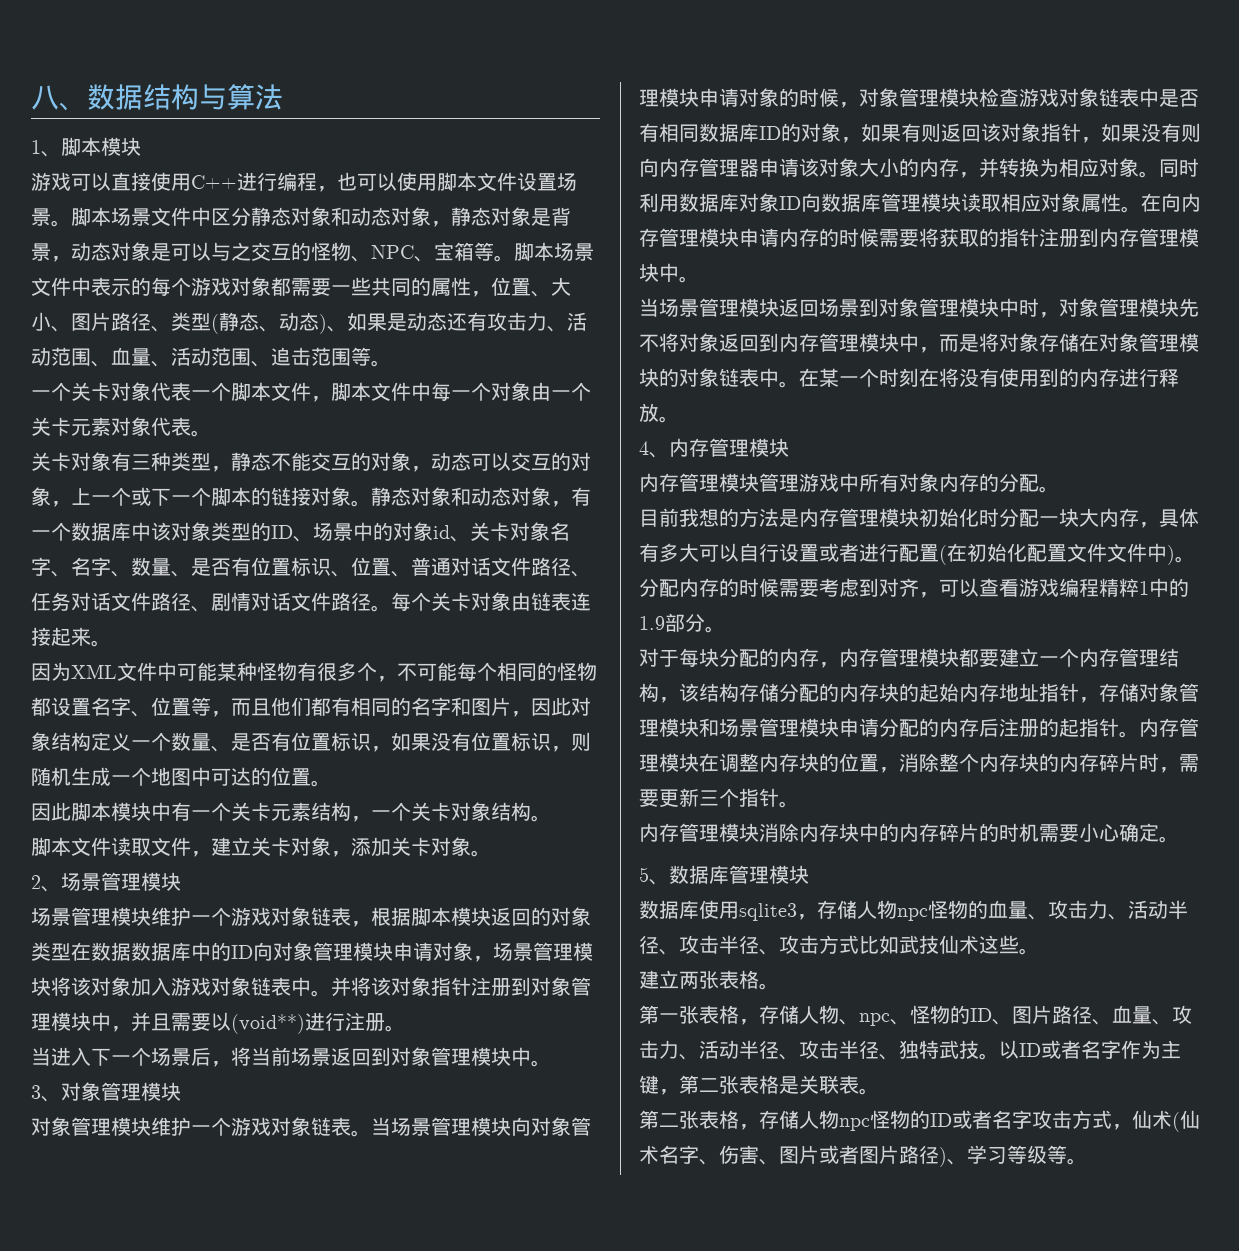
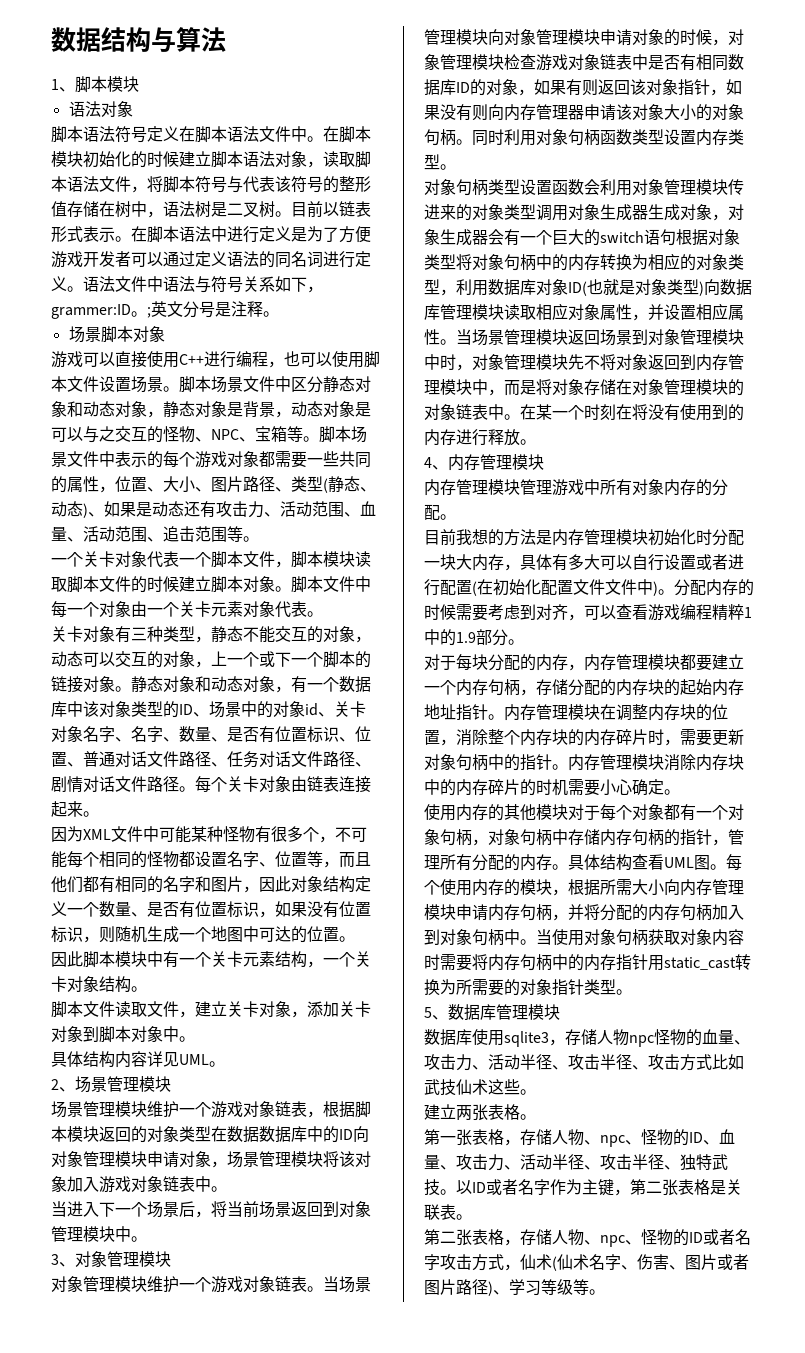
[31,85,87,111] 八、 -> (51, 39) none
(141, 146) none -> [68,101,133,117] [51,126,371,143] [51,151,371,168] [51,176,371,193] [51,201,371,218] [51,226,371,243] [51,251,371,268] [51,276,323,293] [51,301,279,319] [68,326,165,343] // 语法对象 // 脚本语法符号定义在脚本语法文件中。在脚本模块初始化的时候建立脚本语法对象，读取脚本语法文件，将脚本符号与代表该符号的整形值存储在树中，语法树是二叉树。目前以链表形式表示。在脚本语法中进行定义是为了方便游戏开发者可以通过定义语法的同名词进行定义。语法文件中语法与符号关系如下，grammer:ID。;英文分号是注释。 // 场景脚本对象
(371, 391) none -> [323,551,371,567] [51,576,323,593] 模块读取脚本文件的时候建立脚本对象。脚本
(471, 846) none -> [83,1026,195,1043] [51,1051,209,1068] 到脚本对象中。 // 具体结构内容详见UML
[331,977,591,997] [31,1012,405,1034] 并将该对象指针注册到对象管理模块中，并且需要以(void**)进行注册。 -> (227, 1189) none
[919,158,1199,178] [639,193,801,212] 内存，并转换为相应对象。同时利用数据库对象ID -> [712,104,744,120] [424,129,744,146] [424,154,456,170] [424,179,744,196] [424,204,744,221] [424,229,740,246] [424,253,744,271] [424,279,704,296] 对象句柄。同时利用对象句柄函数类型设置内存类型。 // 对象句柄类型设置函数会利用对象管理模块传进来的对象类型调用对象生成器生成对象，对象生成器会有一个巨大的switch语句根据对象类型将对象句柄中的内存转换为相应的对象类型，利用数据库对象ID(也就是对象类型)
[1121,193,1201,213] [639,228,1199,247] [639,263,699,283] 。在向内存管理模块申请内存的时候需要将获取的指针注册到内存管理模块中。 // -> [632,303,744,321] [424,329,456,345] ，并设置相应属性。
[1119,648,1179,667] [639,683,739,703] 管理结构，该结构 -> [488,679,536,696] 句柄，
[1079,683,1199,703] [639,718,1119,737] ，存储对象管理模块和场景管理模块申请分配的内存后注册的起指针 -> (488, 712) none
[699,788,799,808] 三个指针。 // -> [424,754,568,771] 对象句柄中的指针。
(1179, 839) none -> [424,804,744,821] [424,829,744,846] [424,854,742,871] [424,879,744,896] [424,904,744,921] [424,929,744,946] [424,954,751,971] [424,979,632,996] // 使用内存的其他模块对于每个对象都有一个对象句柄，对象句柄中存储内存句柄的指针，管理所有分配的内存。具体结构查看UML图。每个使用内存的模块，根据所需大小向内存管理模块申请内存句柄，并将分配的内存句柄加入到对象句柄中。当使用对象句柄获取对象内容时需要将内存句柄中的内存指针用static_cast转换为所需要的对象指针类型。
[1012,1005,1112,1025] 图片路径、 -> (719, 1142) none
[839,1118,870,1131] npc -> [584,1235,641,1247] 、npc、

